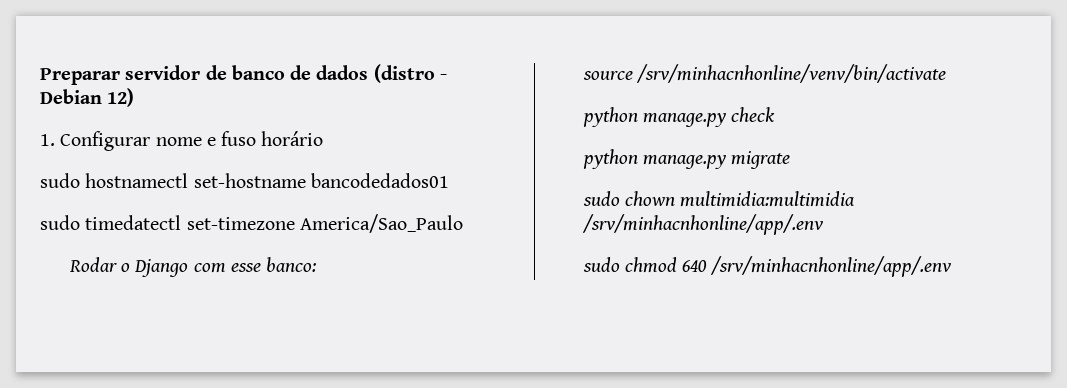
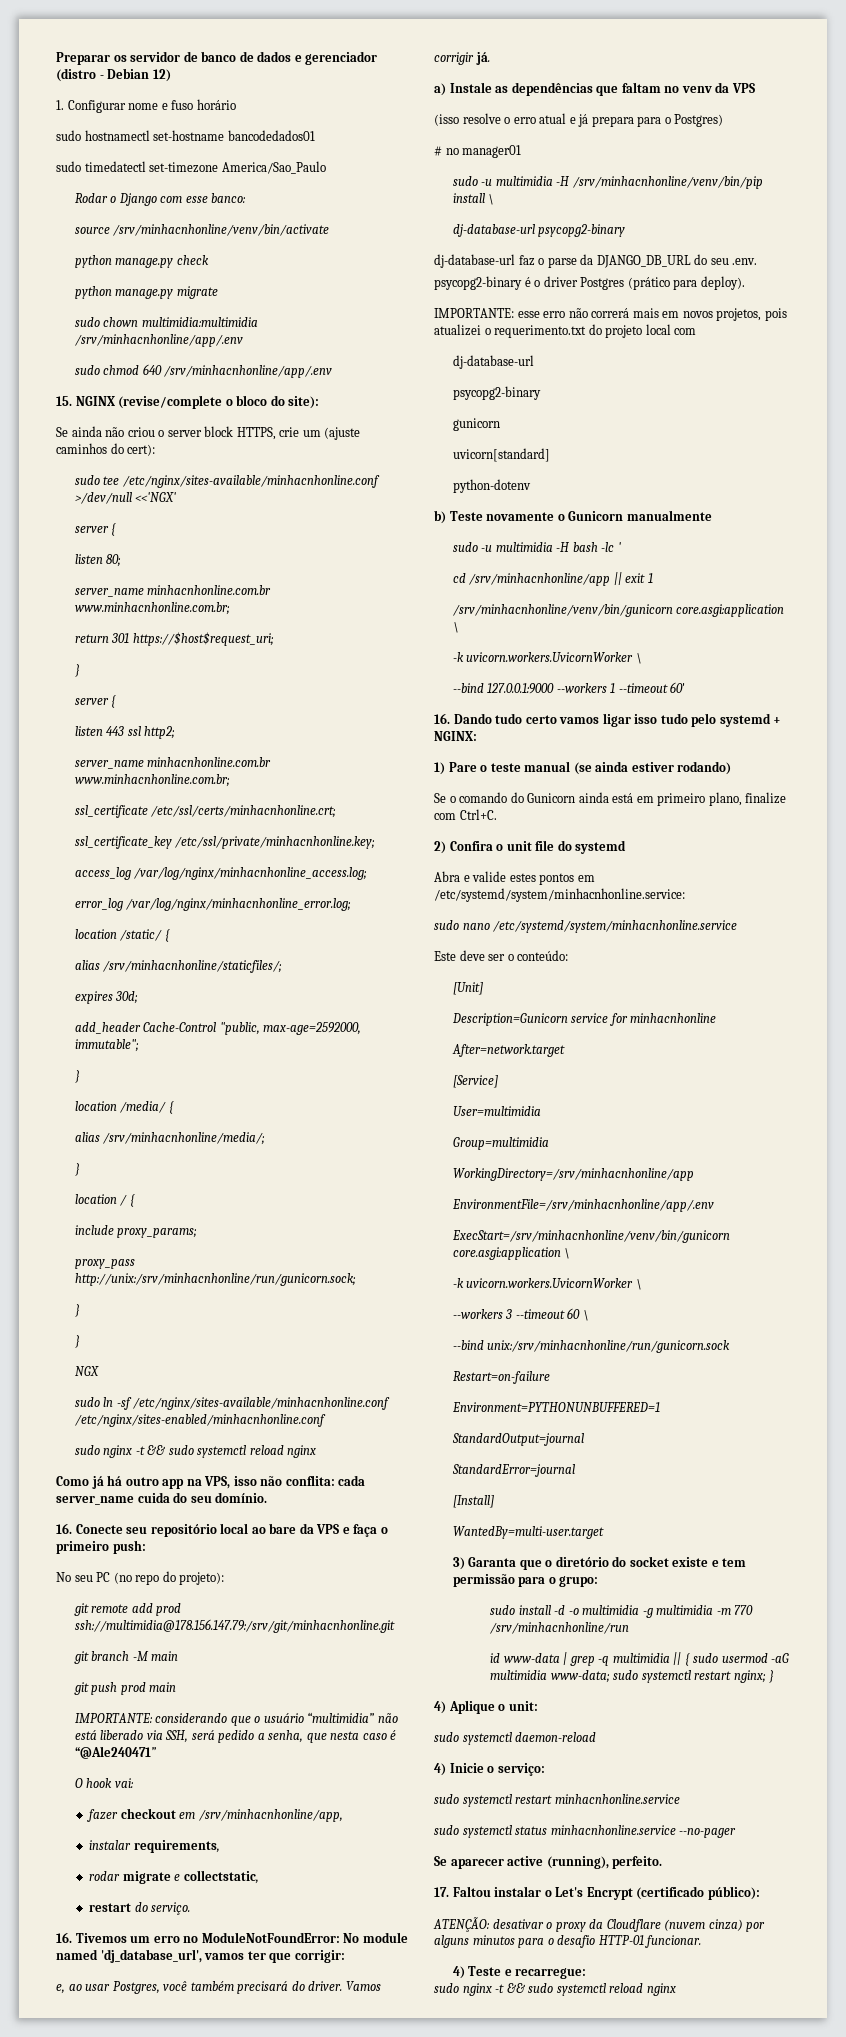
(120, 76) none -> [113,55,127,62] os
(369, 72) none -> [294,51,378,65] e gerenciador
(951, 266) none -> [56,395,320,409] [56,426,361,440] [56,443,156,456] [74,475,380,488] [74,492,177,504] [74,523,117,536] [74,554,122,567] [74,585,272,597] [74,602,230,615] [74,632,274,646] [74,664,80,677] [74,695,117,708] [74,726,176,739] [74,757,272,769] [74,774,230,787] [74,805,337,818] [74,836,376,849] [74,867,368,880] [74,898,352,911] [74,929,170,942] [74,960,283,973] [74,991,139,1004] [74,1022,362,1035] [74,1039,139,1052] [74,1070,80,1083] [74,1101,174,1114] [74,1132,266,1145] [74,1163,80,1176] [74,1194,135,1207] [74,1225,198,1238] [74,1259,135,1269] [74,1273,356,1286] [74,1304,80,1317] [74,1335,80,1348] [74,1366,99,1376] [74,1397,391,1410] [74,1414,326,1427] [74,1445,317,1458] [56,1475,366,1489] [56,1492,268,1505] [56,1523,388,1537] [56,1540,146,1554] [56,1571,225,1585] [73,1603,182,1616] [74,1619,395,1633] [73,1651,179,1664] [73,1682,177,1695] [74,1712,398,1726] [74,1730,397,1743] [74,1746,156,1759] [74,1778,134,1788] [87,1808,343,1822] [89,1840,220,1853] [89,1870,259,1884] [89,1902,191,1915] [56,1932,408,1943] [56,1949,345,1963] [56,1981,381,1994] [434,52,490,65] [434,82,755,96] [434,113,724,127] [434,145,522,158] [452,176,763,189] [452,193,495,205] [452,224,626,237] [434,254,758,268] [434,276,745,290] [434,308,787,321] [434,324,697,338] [452,355,534,369] [452,386,541,400] [452,418,500,431] [452,448,550,462] [452,479,531,493] [434,510,712,524] [452,542,621,552] [452,572,653,586] [452,604,785,617] [452,622,459,633] [452,652,642,664] [452,682,686,694] [434,713,782,727] [434,731,477,741] [434,761,732,775] [434,792,787,806] [434,809,497,820] [434,840,627,854] [434,871,595,885] [434,888,685,902] [434,920,738,933] [434,950,569,961] [452,982,483,995] [451,1013,717,1026] [451,1044,565,1057] [452,1075,498,1088] [452,1106,541,1116] [452,1137,549,1150] [452,1168,694,1181] [451,1199,714,1212] [451,1230,730,1243] [452,1247,571,1260] [452,1278,642,1290] [452,1308,589,1321] [452,1340,731,1353] [452,1371,550,1384] [451,1402,660,1412] [451,1433,584,1446] [451,1464,575,1477] [452,1495,494,1508] [452,1526,604,1539] [452,1556,747,1570] [452,1574,599,1587] [490,1605,754,1618] [490,1622,630,1634] [490,1652,790,1666] [490,1670,775,1683] [434,1700,538,1714] [434,1732,597,1745] [434,1763,545,1776] [434,1794,680,1807] [434,1825,737,1838] [434,1856,663,1869] [434,1886,760,1900] [433,1917,766,1932] [434,1935,702,1948] [452,1966,587,1979] [434,1983,676,1996] // 15. NGINX (revise/complete o bloco do site): // Se ainda não criou o server block HTTPS, crie um (ajuste caminhos do cert): // sudo tee /etc/nginx/sites-available/minhacnhonline.conf >/dev/null <<'NGX' // server { // listen 80; // server_name minhacnhonline.com.br www.minhacnhonline.com.br; // return 301 https://$host$request_uri; // } // server { // listen 443 ssl http2; // server_name minhacnhonline.com.br www.minhacnhonline.com.br; // ssl_certificate /etc/ssl/certs/minhacnhonline.crt; // ssl_certificate_key /etc/ssl/private/minhacnhonline.key; // access_log /var/log/nginx/minhacnhonline_access.log; // error_log /var/log/nginx/minhacnhonline_error.log; // location /static/ { // alias /srv/minhacnhonline/staticfiles/; // expires 30d; // add_header Cache-Control "public, max-age=2592000, immutable"; // } // location /media/ { // alias /srv/minhacnhonline/media/; // } // location / { // include proxy_params; // proxy_pass http://unix:/srv/minhacnhonline/run/gunicorn.sock; // } // } // NGX // sudo ln -sf /etc/nginx/sites-available/minhacnhonline.conf /etc/nginx/sites-enabled/minhacnhonline.conf // sudo nginx -t && sudo systemctl reload nginx // Como já há outro app na VPS, isso não conflita: cada server_name cuida do seu domínio. // 16. Conecte seu repositório local ao bare da VPS e faça o primeiro push: // No seu PC (no repo do projeto): // git remote add prod ssh://multimidia@178.156.147.79:/srv/git/minhacnhonline.git // git branch -M main // git push prod main // IMPORTANTE: considerando que o usuário “multimidia” não está liberado via SSH, será pedido a senha, que nesta caso é “@Ale240471” // O hook vai: // fazer checkout em /srv/minhacnhonline/app, // instalar requirements, // rodar migrate e collectstatic, // restart do serviço. // 16. Tivemos um erro no ModuleNotFoundError: No module named 'dj_database_url', vamos ter que corrigir: // e, ao usar Postgres, você também precisará do driver. Vamos corrigir já. // a) Instale as dependências que faltam no venv da VPS // (isso resolve o erro atual e já prepara para o Postgres) // # no manager01 // sudo -u multimidia -H /srv/minhacnhonline/venv/bin/pip install \ // dj-database-url psycopg2-binary // dj-database-url faz o parse da DJANGO_DB_URL do seu .env. // psycopg2-binary é o driver Postgres (prático para deploy). // IMPORTANTE: esse erro não correrá mais em novos projetos, pois atualizei o requerimento.txt do projeto local com // dj-database-url // psycopg2-binary // gunicorn // uvicorn[standard] // python-dotenv // b) Teste novamente o Gunicorn manualmente // sudo -u multimidia -H bash -lc ' // cd /srv/minhacnhonline/app || exit 1 // /srv/minhacnhonline/venv/bin/gunicorn core.asgi:application \ // -k uvicorn.workers.UvicornWorker \ // --bind 127.0.0.1:9000 --workers 1 --timeout 60' // 16. Dando tudo certo vamos ligar isso tudo pelo systemd + NGINX: // 1) Pare o teste manual (se ainda estiver rodando) // Se o comando do Gunicorn ainda está em primeiro plano, finalize com Ctrl+C. // 2) Confira o unit file do systemd // Abra e valide estes pontos em /etc/systemd/system/minhacnhonline.service: // sudo nano /etc/systemd/system/minhacnhonline.service // Este deve ser o conteúdo: // [Unit] // Description=Gunicorn service for minhacnhonline // After=network.target // [Service] // User=multimidia // Group=multimidia // WorkingDirectory=/srv/minhacnhonline/app // EnvironmentFile=/srv/minhacnhonline/app/.env // ExecStart=/srv/minhacnhonline/venv/bin/gunicorn core.asgi:application \ // -k uvicorn.workers.UvicornWorker \ // --workers 3 --timeout 60 \ // --bind unix:/srv/minhacnhonline/run/gunicorn.sock // Restart=on-failure // Environment=PYTHONUNBUFFERED=1 // StandardOutput=journal // StandardError=journal // [Install] // WantedBy=multi-user.target // 3) Garanta que o diretório do socket existe e tem permissão para o grupo: // sudo install -d -o multimidia -g multimidia -m 770 /srv/minhacnhonline/run // id www-data | grep -q multimidia || { sudo usermod -aG multimidia www-data; sudo systemctl restart nginx; } // 4) Aplique o unit: // sudo systemctl daemon-reload // 4) Inicie o serviço: // sudo systemctl restart minhacnhonline.service // sudo systemctl status minhacnhonline.service --no-pager // Se aparecer active (running), perfeito. // 17. Faltou instalar o Let's Encrypt (certificado público): // ATENÇÃO: desativar o proxy da Cloudflare (nuvem cinza) por alguns minutos para o desafio HTTP-01 funcionar. // 4) Teste e recarregue: // sudo nginx -t && sudo systemctl reload nginx

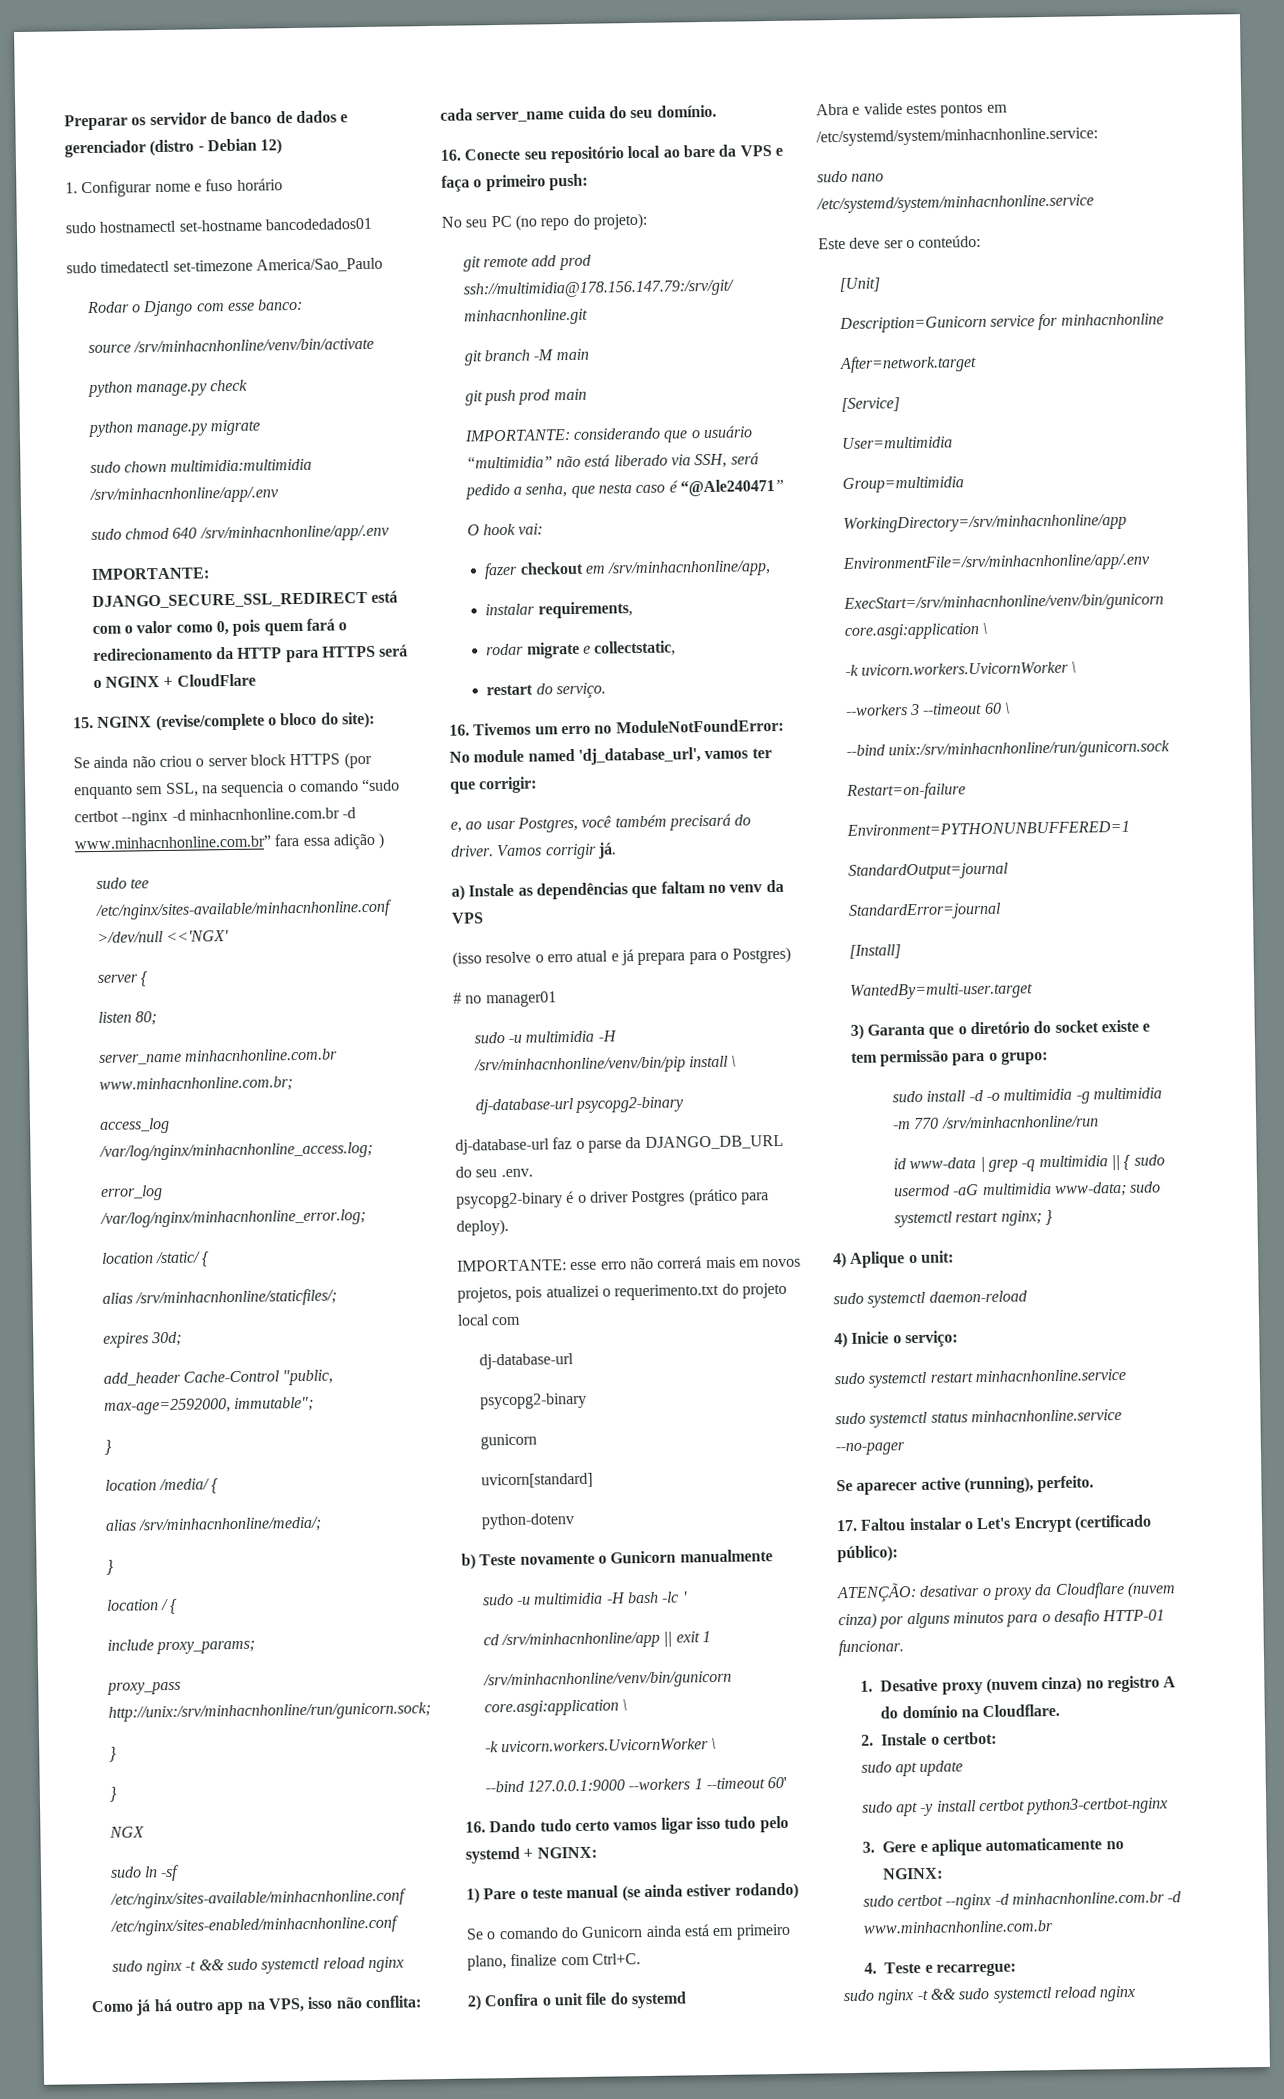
(333, 371) none -> [90,567,210,581] [91,590,399,610] [91,618,348,636] [92,644,409,663] [92,673,256,689] // IMPORTANTE: DJANGO_SECURE_SSL_REDIRECT está com o valor como 0, pois quem fará o redirecionamento da HTTP para HTTPS será o NGINX + CloudFlare
[236,427,361,440] [56,443,156,456] HTTPS, crie um (ajuste caminhos do cert): -> [289,751,372,769] [74,778,401,800] [74,807,357,826] [74,832,386,850] HTTPS (por enquanto sem SSL, na sequencia o comando “sudo certbot --nginx -d minhacnhonline.com.br -d www.minhacnhonline.com.br” fara essa adição )
[74,632,274,646] [74,664,80,677] [74,695,117,708] [74,726,176,739] [74,757,272,769] [74,774,230,787] [74,805,337,818] [74,836,376,849] // return 301 https://$host$request_uri; // } // server { // listen 443 ssl http2; // server_name minhacnhonline.com.br www.minhacnhonline.com.br; // ssl_certificate /etc/ssl/certs/minhacnhonline.crt; // ssl_certificate_key /etc/ssl/private/minhacnhonline.key; -> (293, 1084) none
[452,1966,465,1979] 4) -> [859,1675,1177,1695] [880,1703,1061,1719] [860,1731,998,1746] [860,1760,964,1777] [861,1797,1169,1817] [861,1837,1124,1856] [883,1867,944,1880] [862,1891,1183,1910] [862,1920,1053,1934] [863,1962,877,1974] 1. Desative proxy (nuvem cinza) no registro A do domínio na Cloudflare. // 2. Instale o certbot: // sudo apt update // sudo apt -y install certbot python3-certbot-nginx // 3. Gere e aplique automaticamente no NGINX: // sudo certbot --nginx -d minhacnhonline.com.br -d www.minhacnhonline.com.br // 4.

